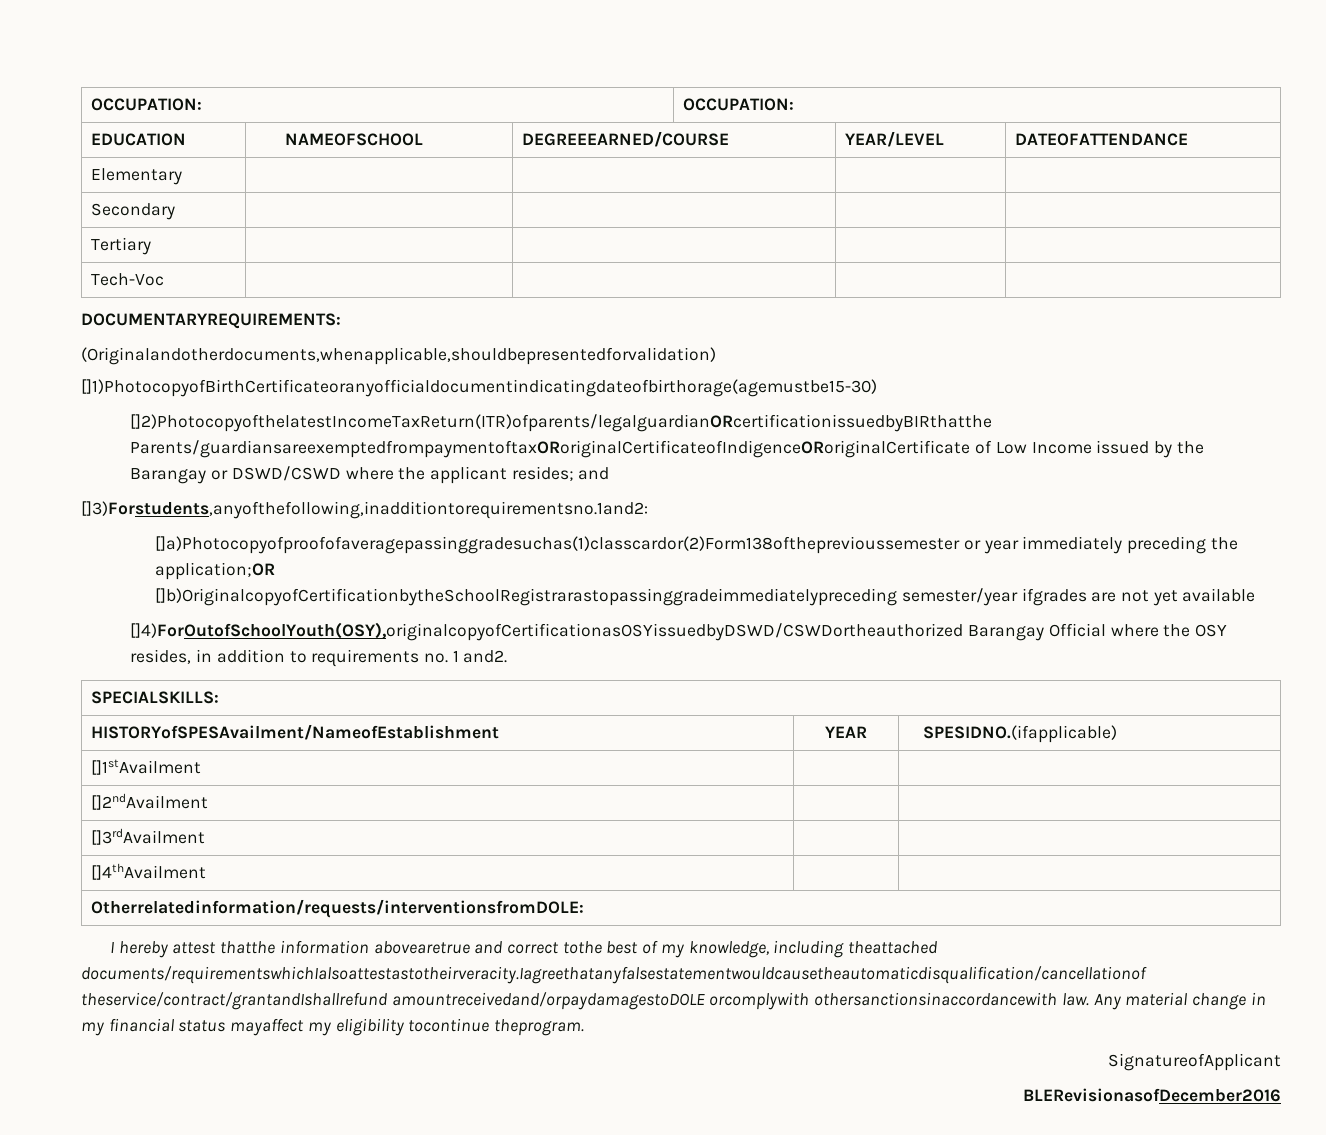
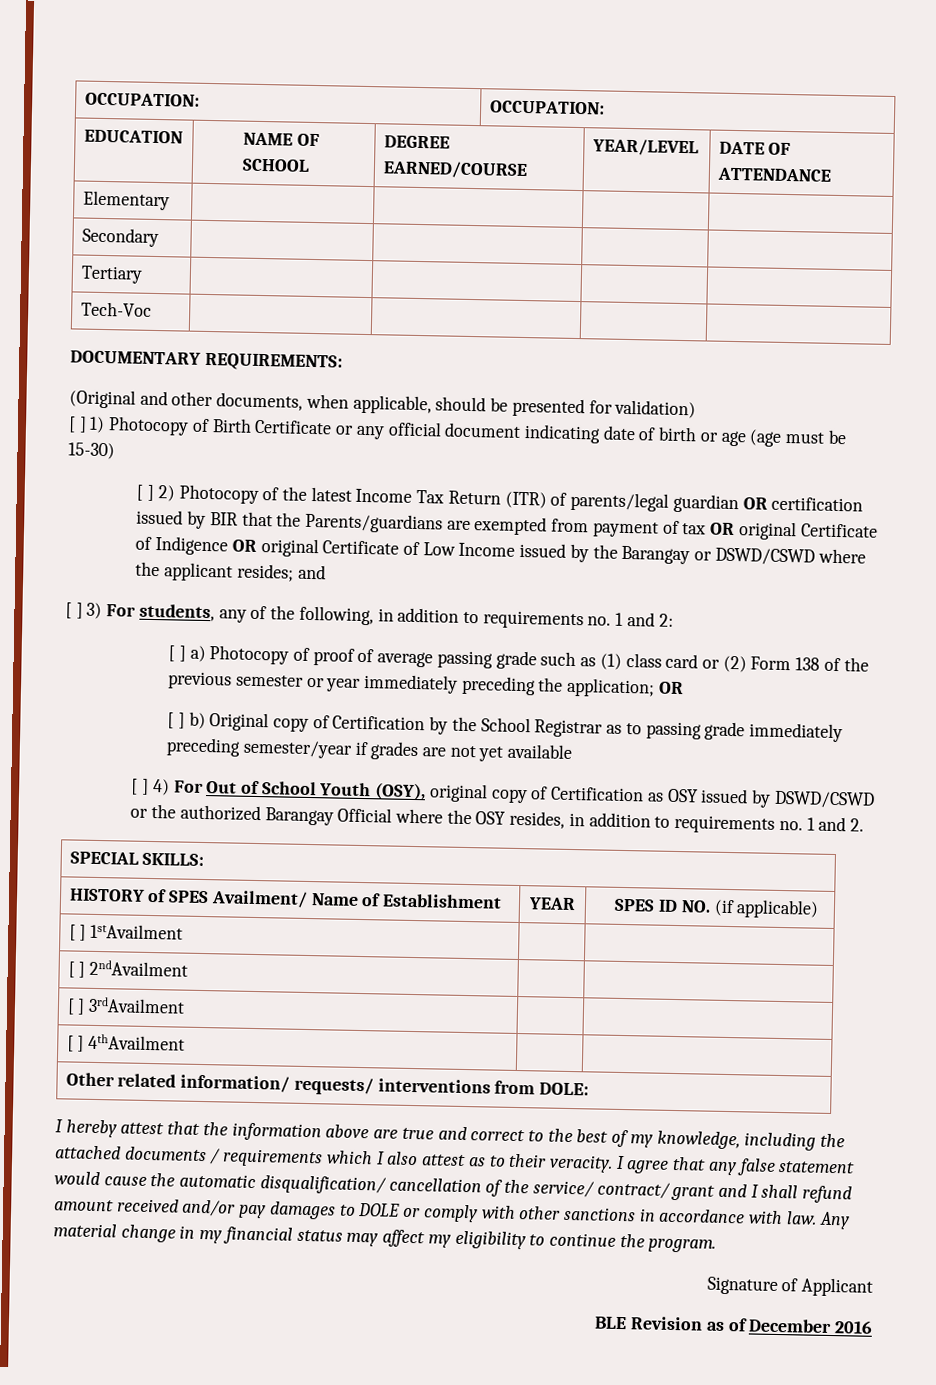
[284,133,423,146] [521,131,729,147] [844,131,944,147] [1014,133,1188,146] [90,168,182,185] [90,203,175,220] [90,237,151,255] [90,273,164,286] [81,313,341,329] [81,347,716,365] [81,379,877,397] [130,414,993,432] [130,440,971,458] NAMEOFSCHOOL | DEGREEEARNED/COURSE | YEAR/LEVEL | DATEOFATTENDANCE // Elementary | | | | // Secondary | | | | // Tertiary | | | | // Tech-Voc | | | | // DOCUMENTARYREQUIREMENTS: // (Originalandotherdocuments,whenapplicable,shouldbepresentedforvalidation) // []1)PhotocopyofBirthCertificateoranyofficialdocumentindicatingdateofbirthorage(agemustbe15-30) // []2)PhotocopyofthelatestIncomeTaxReturn(ITR)ofparents/legalguardianORcertificationissuedbyBIRthatthe Parents/guardiansareexemptedfrompaymentoftaxORoriginalCertificateofIndigenceORoriginalCertificate -> [243,132,320,147] [242,158,311,172] [383,135,450,149] [382,160,528,180] [591,138,699,157] [718,141,792,156] [716,167,832,182] [82,190,170,211] [81,227,159,248] [80,265,143,284] [80,301,152,317] [70,350,343,372] [69,389,697,419] [68,416,847,447] [68,442,115,460] [136,484,864,514] [136,509,878,541] [135,536,400,558] NAME OF SCHOOL | DEGREE EARNED/COURSE | YEAR/LEVEL | DATE OF ATTENDANCE // Elementary | | | | // Secondary | | | | // Tertiary | | | | // Tech-Voc | | | | // DOCUMENTARY REQUIREMENTS: // (Original and other documents, when applicable, should be presented for validation) // [ ] 1) Photocopy of Birth Certificate or any official document indicating date of birth or age (age must be 15-30) // [ ] 2) Photocopy of the latest Income Tax Return (ITR) of parents/legal guardian OR certification issued by BIR that the Parents/guardians are exempted from payment of tax OR original Certificate of Indigence OR original Certificate
[81,501,648,519] [155,536,961,554] []3)Forstudents,anyofthefollowing,inadditiontorequirementsno.1and2: // []a)Photocopyofproofofaveragepassinggradesuchas(1)classcardor(2)Form138oftheprevioussemester -> [65,602,674,630] [168,645,869,673] [168,671,304,690] [ ] 3) For students, any of the following, in addition to requirements no. 1 and 2: // [ ] a) Photocopy of proof of average passing grade such as (1) class card or (2) Form 138 of the previous semester
[155,562,276,580] [155,588,1256,606] [130,622,964,641] application;OR // []b)OriginalcopyofCertificationbytheSchoolRegistrarastopassinggradeimmediatelypreceding semester/year ifgrades are not yet available // []4)ForOutofSchoolYouth(OSY),originalcopyofCertificationasOSYissuedbyDSWD/CSWDortheauthorized -> [566,677,684,698] [167,711,843,743] [166,737,574,762] [130,778,875,809] [130,804,261,822] application; OR // [ ] b) Original copy of Certification by the School Registrar as to passing grade immediately preceding semester/year if grades are not yet available // [ ] 4) For Out of School Youth (OSY), original copy of Certification as OSY issued by DSWD/CSWD or the authorized
[463,650,508,663] [90,691,219,704] [90,724,499,740] [825,726,867,738] [922,725,1117,743] [90,759,201,775] [90,793,208,810] [90,828,205,845] [90,863,206,880] [90,899,584,918] [109,940,602,958] and2. // SPECIALSKILLS: // HISTORYofSPESAvailment/NameofEstablishment | YEAR | SPESIDNO.(ifapplicable) // []1stAvailment | | // []2ndAvailment | | // []3rdAvailment | | // []4thAvailment | | // Otherrelatedinformation/requests/interventionsfromDOLE: // I hereby attest thatthe information abovearetrue and correct tothe -> [818,816,864,832] [69,851,205,867] [68,888,502,909] [528,897,576,911] [614,898,820,919] [68,923,184,941] [67,959,189,978] [66,996,186,1015] [66,1033,186,1052] [65,1072,589,1096] [55,1119,573,1143] and 2. // SPECIAL SKILLS: // HISTORY of SPES Availment/ Name of Establishment | YEAR | SPES ID NO. (if applicable) // [ ] 1stAvailment | | // [ ] 2ndAvailment | | // [ ] 3rdAvailment | | // [ ] 4thAvailment | | // Other related information/ requests/ interventions from DOLE: // I hereby attest that the information above are true and correct to the
[848,941,938,954] [81,966,1147,984] [81,992,1058,1010] theattached documents/requirementswhichIalsoattestastotheirveracity.Iagreethatanyfalsestatementwouldcausetheautomaticdisqualification/cancellationof theservice/contract/grantandIshallrefund amountreceivedand/orpaydamagestoDOLE orcomplywith othersanctionsinaccordancewith -> [820,1133,846,1148] [55,1145,856,1176] [54,1171,853,1204] [54,1198,784,1225] the attached documents / requirements which I also attest as to their veracity. I agree that any false statement would cause the automatic disqualification/ cancellation of the service/ contract/ grant and I shall refund amount received and/or pay damages to DOLE or comply with other sanctions in accordance with
[230,1018,585,1036] [1108,1053,1281,1071] [1023,1088,1281,1102] mayaffect my eligibility tocontinue theprogram. // SignatureofApplicant // BLERevisionasofDecember2016 -> [346,1229,717,1253] [706,1276,873,1297] [594,1316,874,1334] may affect my eligibility to continue the program. // Signature of Applicant // BLE Revision as of December 2016

